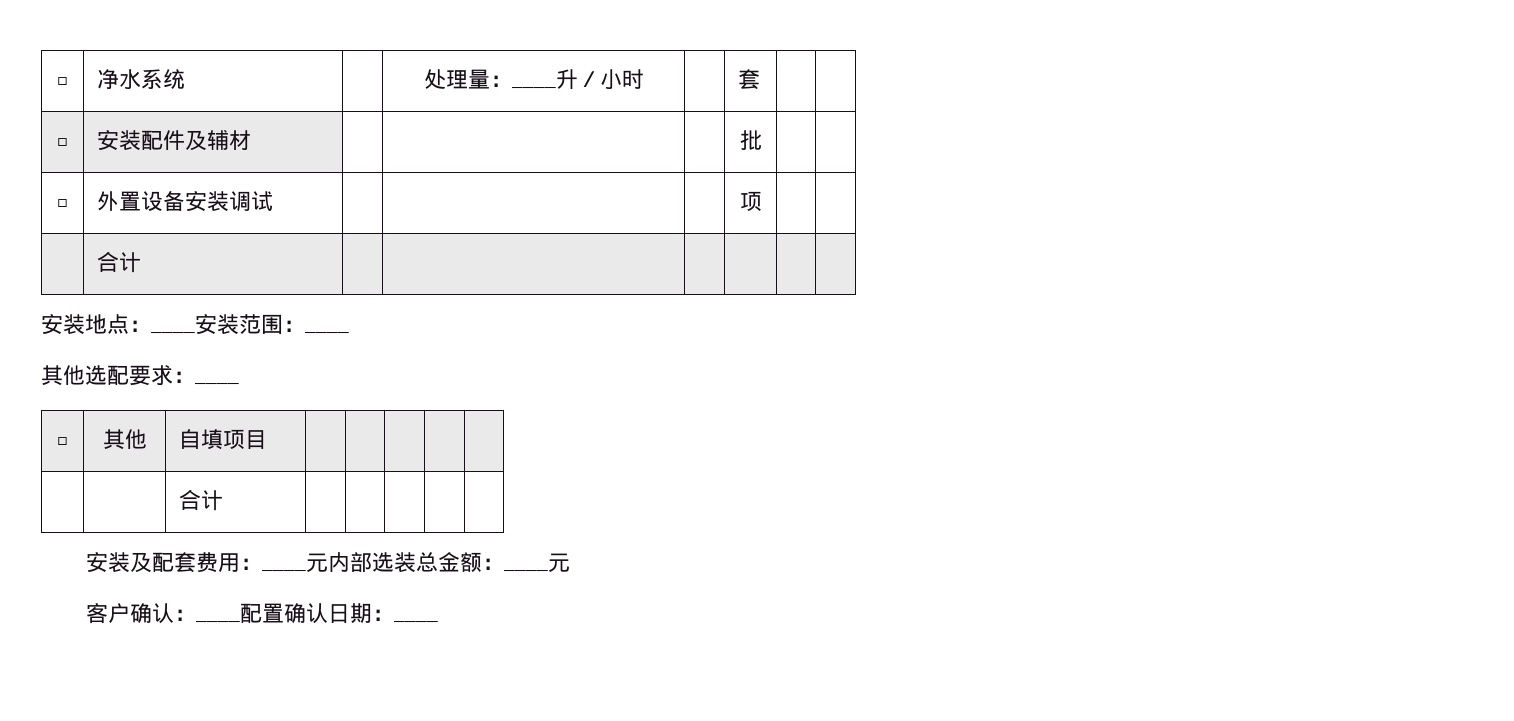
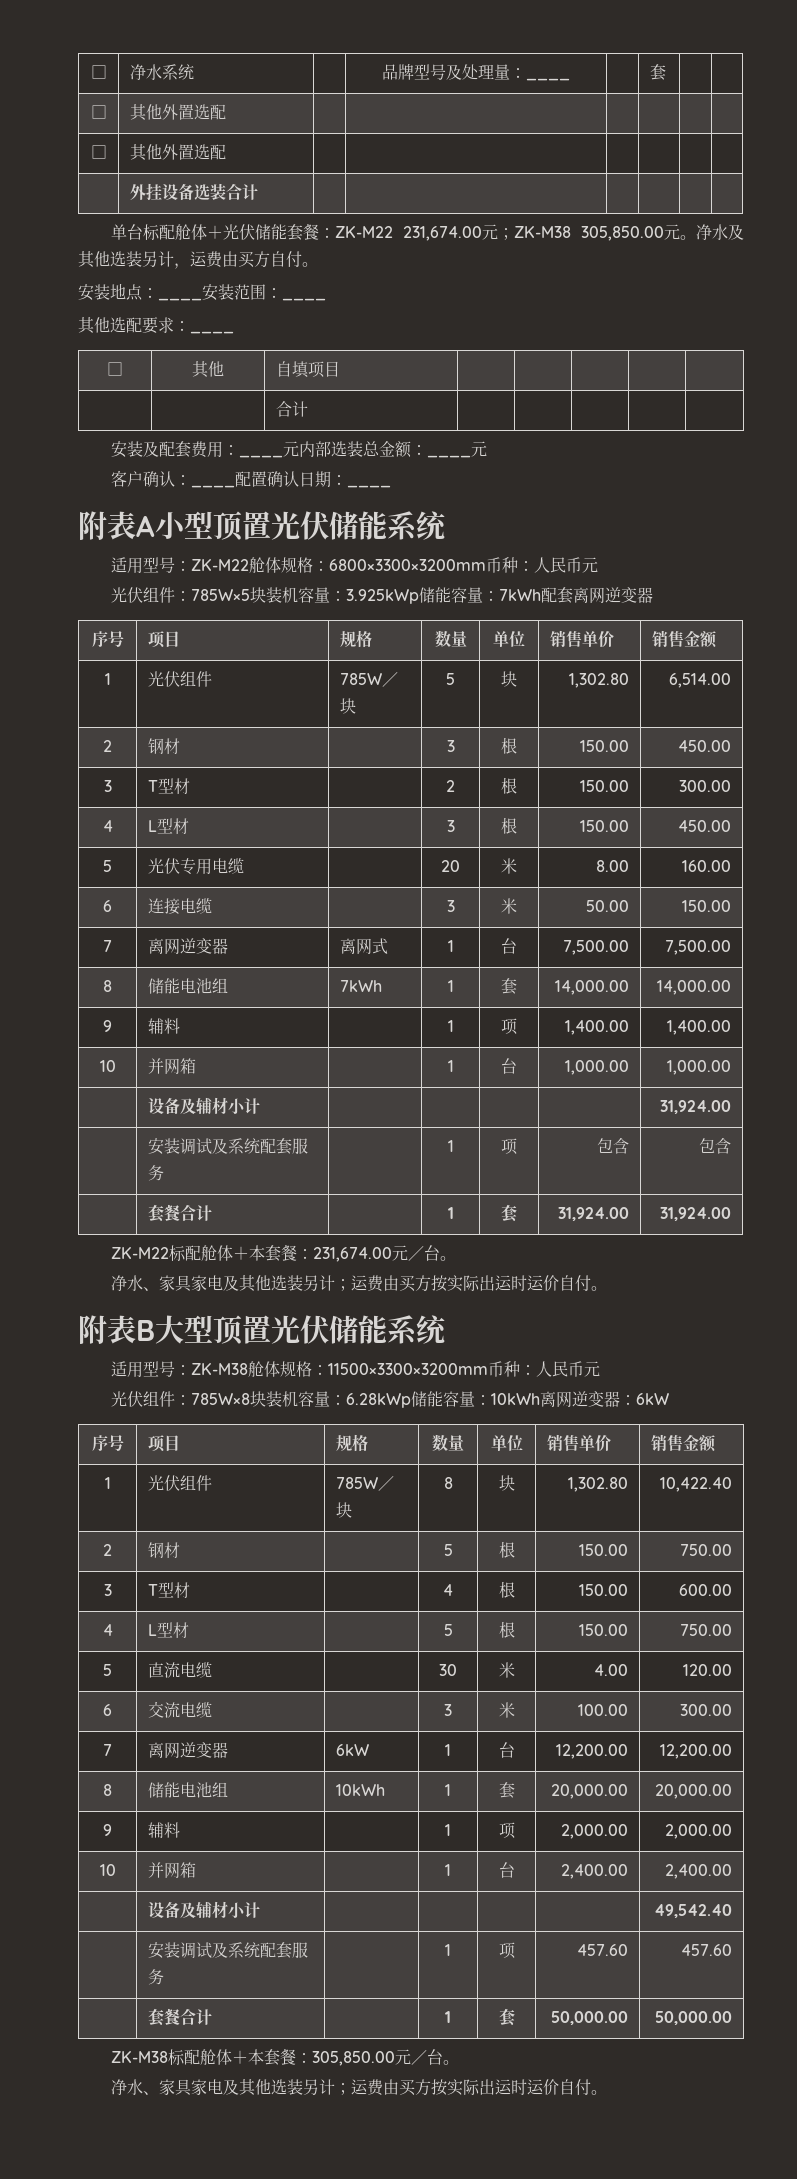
(186, 79) none -> [381,64,462,80] 品牌型号及
[555,69,644,89] 升／小时 -> (570, 79) none
[97,129,252,151] [739,130,762,150] [56,199,69,209] [97,191,274,212] [739,191,762,211] [97,251,142,273] 安装配件及辅材 | | | | 批 | | // □ | 外置设备安装调试 | | | | 项 | | // | 合计 | | | | | | -> [129,104,226,121] [90,145,107,159] [129,144,226,161] [129,183,258,201] [111,223,744,241] [78,251,318,269] 其他外置选配 | | | | | | // □ | 其他外置选配 | | | | | | // | 外挂设备选装合计 | | | | | | // 单台标配舱体＋光伏储能套餐：ZK-M22 231,674.00元；ZK-M38 305,850.00元。净水及其他选装另计，运费由买方自付。
(438, 622) none -> [78,511,447,541] [111,557,599,574] [111,587,654,604] [91,631,124,647] [147,631,180,648] [339,630,372,648] [434,630,467,648] [493,631,525,647] [549,630,614,647] [651,630,717,648] [104,673,111,685] [147,671,212,687] [339,672,398,687] [339,698,356,714] [446,673,455,685] [501,671,517,687] [569,673,630,688] [669,673,732,688] [103,740,112,752] [147,738,180,755] [446,740,455,752] [501,737,517,754] [580,740,630,752] [678,740,732,752] [103,780,112,792] [147,778,190,795] [446,780,455,792] [501,777,517,794] [580,780,630,792] [679,780,732,792] [102,820,113,832] [147,818,189,835] [446,820,455,832] [501,817,517,834] [580,820,630,832] [678,820,732,832] [103,860,112,872] [147,858,244,875] [441,860,460,872] [501,858,517,874] [596,860,630,872] [682,860,732,872] [103,900,112,912] [147,898,212,915] [446,900,455,912] [501,898,517,914] [586,900,630,912] [682,900,732,912] [103,940,112,952] [147,938,228,955] [339,938,388,955] [447,940,454,952] [501,938,517,954] [563,940,630,955] [665,940,732,955] [103,980,112,992] [147,978,228,994] [339,980,382,992] [447,980,454,992] [501,978,517,995] [555,980,630,995] [657,980,732,995] [103,1020,112,1032] [147,1018,180,1034] [447,1020,454,1032] [501,1018,518,1035] [565,1020,630,1035] [667,1020,732,1035] [99,1060,116,1072] [147,1058,196,1075] [447,1060,454,1072] [501,1058,517,1074] [565,1060,630,1075] [667,1060,732,1075] [147,1097,260,1115] [660,1100,732,1114] [147,1138,308,1155] [147,1165,164,1181] [447,1140,454,1152] [501,1138,518,1155] [597,1138,630,1154] [699,1138,732,1154] [147,1204,212,1222] [447,1207,454,1219] [501,1204,517,1222] [558,1207,630,1221] [660,1207,732,1221] [111,1244,457,1262] [111,1275,608,1292] [78,1315,447,1345] [111,1361,601,1378] [111,1391,670,1408] [91,1435,124,1451] [147,1435,180,1452] [335,1434,368,1452] [432,1434,464,1452] [490,1435,523,1451] [546,1434,611,1451] [650,1434,716,1452] [104,1477,111,1489] [147,1475,212,1491] [335,1476,394,1491] [335,1502,352,1518] [443,1477,453,1489] [498,1475,515,1491] [568,1477,629,1492] [660,1477,733,1492] [103,1544,112,1556] [147,1542,180,1559] [443,1544,453,1556] [498,1541,515,1558] [579,1544,629,1556] [680,1544,733,1556] [103,1584,112,1596] [147,1582,190,1599] [443,1584,453,1596] [498,1581,515,1598] [579,1584,629,1596] [679,1584,733,1596] [102,1624,113,1636] [147,1622,189,1639] [443,1624,453,1636] [498,1621,515,1638] [579,1624,629,1636] [680,1624,733,1636] [103,1664,112,1676] [147,1662,212,1678] [439,1664,457,1676] [498,1662,515,1678] [594,1664,629,1676] [683,1664,733,1676] [103,1704,112,1716] [147,1701,212,1718] [444,1704,452,1716] [498,1702,515,1718] [578,1704,629,1716] [680,1704,733,1716] [103,1744,112,1756] [147,1742,228,1759] [335,1744,369,1756] [445,1744,451,1756] [498,1742,515,1758] [556,1744,629,1759] [660,1744,733,1759] [103,1784,112,1796] [147,1782,228,1798] [335,1784,385,1796] [445,1784,451,1796] [498,1782,515,1799] [551,1784,629,1799] [655,1784,733,1799] [103,1824,112,1836] [147,1822,180,1838] [445,1824,451,1836] [498,1822,516,1839] [561,1824,629,1839] [665,1824,733,1839] [99,1864,116,1876] [147,1862,196,1879] [445,1864,451,1876] [498,1862,515,1878] [561,1864,629,1879] [665,1864,733,1879] [147,1901,260,1919] [654,1904,733,1918] [147,1942,308,1959] [147,1969,164,1985] [445,1944,451,1956] [498,1942,516,1959] [577,1944,629,1956] [681,1944,733,1956] [147,2008,212,2026] [445,2011,451,2023] [498,2008,515,2026] [551,2011,629,2025] [655,2011,733,2025] [111,2048,460,2066] [111,2079,608,2096] // 附表A小型顶置光伏储能系统 // 适用型号：ZK-M22舱体规格：6800×3300×3200mm币种：人民币元 // 光伏组件：785W×5块装机容量：3.925kWp储能容量：7kWh配套离网逆变器 // 序号 | 项目 | 规格 | 数量 | 单位 | 销售单价 | 销售金额 // 1 | 光伏组件 | 785W／块 | 5 | 块 | 1,302.80 | 6,514.00 // 2 | 钢材 | | 3 | 根 | 150.00 | 450.00 // 3 | T型材 | | 2 | 根 | 150.00 | 300.00 // 4 | L型材 | | 3 | 根 | 150.00 | 450.00 // 5 | 光伏专用电缆 | | 20 | 米 | 8.00 | 160.00 // 6 | 连接电缆 | | 3 | 米 | 50.00 | 150.00 // 7 | 离网逆变器 | 离网式 | 1 | 台 | 7,500.00 | 7,500.00 // 8 | 储能电池组 | 7kWh | 1 | 套 | 14,000.00 | 14,000.00 // 9 | 辅料 | | 1 | 项 | 1,400.00 | 1,400.00 // 10 | 并网箱 | | 1 | 台 | 1,000.00 | 1,000.00 // | 设备及辅材小计 | | | | | 31,924.00 // | 安装调试及系统配套服务 | | 1 | 项 | 包含 | 包含 // | 套餐合计 | | 1 | 套 | 31,924.00 | 31,924.00 // ZK-M22标配舱体＋本套餐：231,674.00元／台。 // 净水、家具家电及其他选装另计；运费由买方按实际出运时运价自付。 // 附表B大型顶置光伏储能系统 // 适用型号：ZK-M38舱体规格：11500×3300×3200mm币种：人民币元 // 光伏组件：785W×8块装机容量：6.28kWp储能容量：10kWh离网逆变器：6kW // 序号 | 项目 | 规格 | 数量 | 单位 | 销售单价 | 销售金额 // 1 | 光伏组件 | 785W／块 | 8 | 块 | 1,302.80 | 10,422.40 // 2 | 钢材 | | 5 | 根 | 150.00 | 750.00 // 3 | T型材 | | 4 | 根 | 150.00 | 600.00 // 4 | L型材 | | 5 | 根 | 150.00 | 750.00 // 5 | 直流电缆 | | 30 | 米 | 4.00 | 120.00 // 6 | 交流电缆 | | 3 | 米 | 100.00 | 300.00 // 7 | 离网逆变器 | 6kW | 1 | 台 | 12,200.00 | 12,200.00 // 8 | 储能电池组 | 10kWh | 1 | 套 | 20,000.00 | 20,000.00 // 9 | 辅料 | | 1 | 项 | 2,000.00 | 2,000.00 // 10 | 并网箱 | | 1 | 台 | 2,400.00 | 2,400.00 // | 设备及辅材小计 | | | | | 49,542.40 // | 安装调试及系统配套服务 | | 1 | 项 | 457.60 | 457.60 // | 套餐合计 | | 1 | 套 | 50,000.00 | 50,000.00 // ZK-M38标配舱体＋本套餐：305,850.00元／台。 // 净水、家具家电及其他选装另计；运费由买方按实际出运时运价自付。

